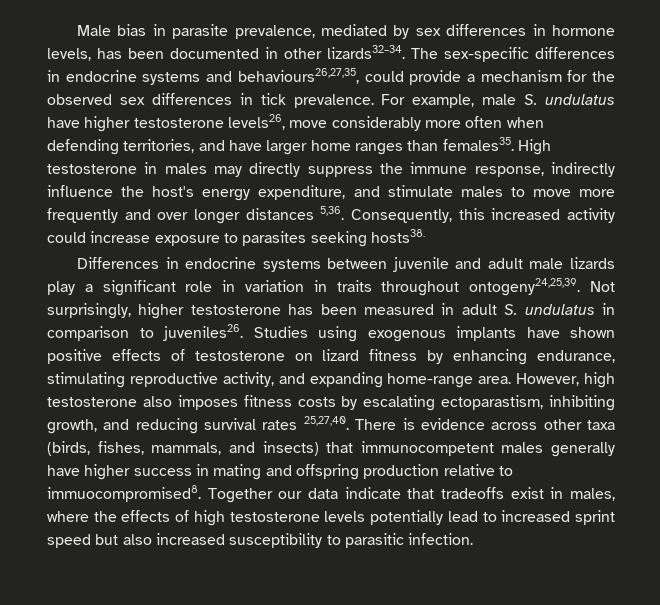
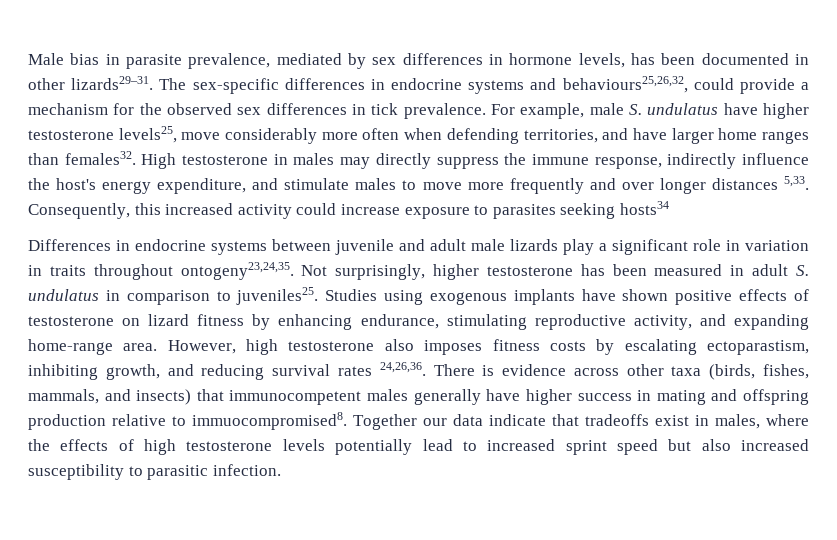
[327,45,405,59] lizards32–34. -> [71,76,154,90] lizards29–31.
[237,68,359,84] behaviours26,27,35, -> [562,76,688,93] behaviours25,26,32,
[227,114,285,130] levels26, -> [118,126,177,143] levels25,
[442,137,514,151] females35. -> [64,151,136,165] females32.
[320,206,345,220] 5,36. -> [784,176,810,190] 5,33.
[370,229,425,243] hosts38. -> [619,201,669,215] hosts34
[469,278,581,296] ontogeny24,25,39. -> [180,262,294,280] ontogeny23,24,35.
[163,324,243,341] juveniles26. -> [236,287,319,305] juveniles25.
[303,416,349,430] 25,27,40. -> [379,362,426,376] 24,26,36.

